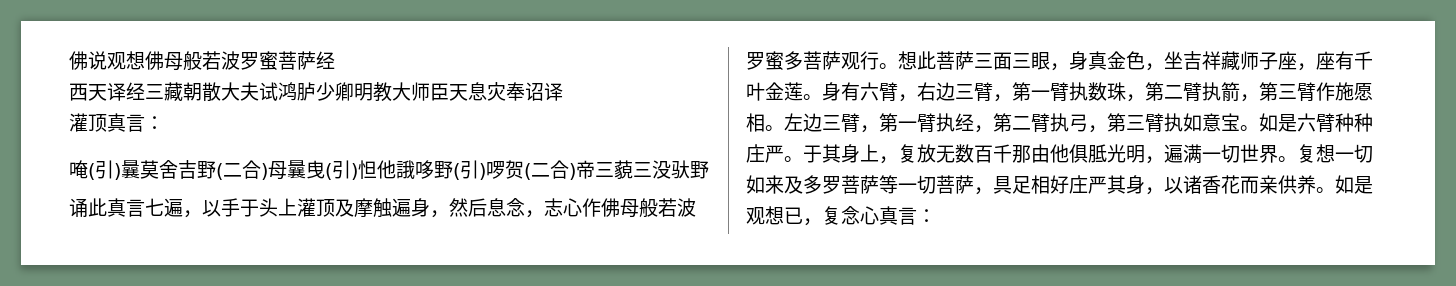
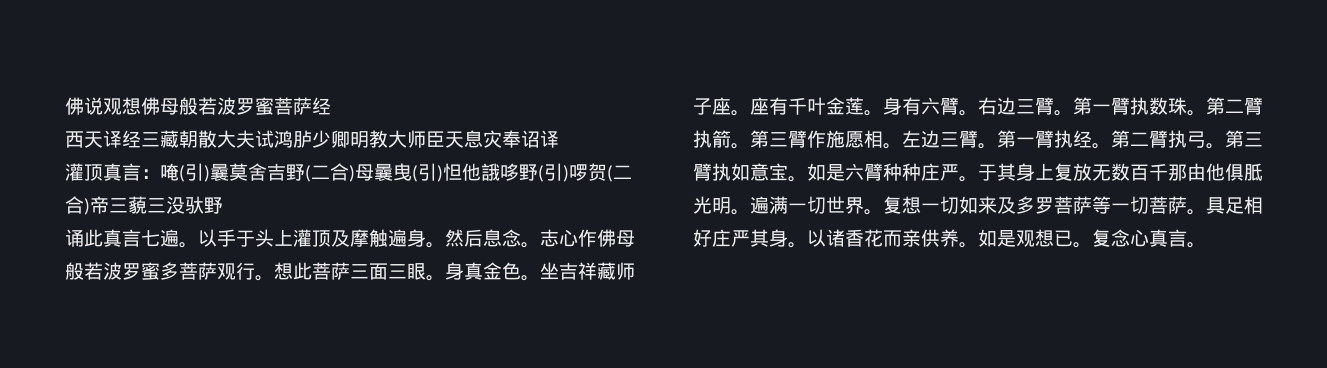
(164, 123) // -> (160, 174) none
[183,210,202,218] ， -> [179,242,198,248] 。
[430,210,449,218] ， -> [426,242,445,248] 。
[525,210,544,218] ， -> [521,242,540,248] 。
[1050,63,1069,71] ， -> [426,275,445,281] 。
[1145,63,1164,71] ， -> [521,275,540,281] 。
[1297,63,1316,71] ， -> [731,110,750,116] 。
[898,94,917,102] ， -> [959,110,978,116] 。
[993,94,1012,102] ， -> [1054,110,1073,116] 。
[1126,94,1145,102] ， -> [1187,110,1206,116] 。
[1240,94,1259,102] ， -> [731,143,750,149] 。
[860,125,879,133] ， -> [978,143,997,149] 。
[974,125,993,133] ， -> [1092,143,1111,149] 。
[1088,125,1107,133] ， -> [1206,143,1225,149] 。
[879,156,898,164] ， -> (1054, 171) none
[1145,156,1164,164] ， -> [731,209,750,215] 。
[974,187,993,195] ， -> [1187,209,1206,215] 。
[1145,187,1164,195] ， -> [788,242,807,248] 。
[803,218,822,226] ， -> [1073,242,1092,248] 。
[917,209,936,223] ： -> [1187,242,1206,248] 。

